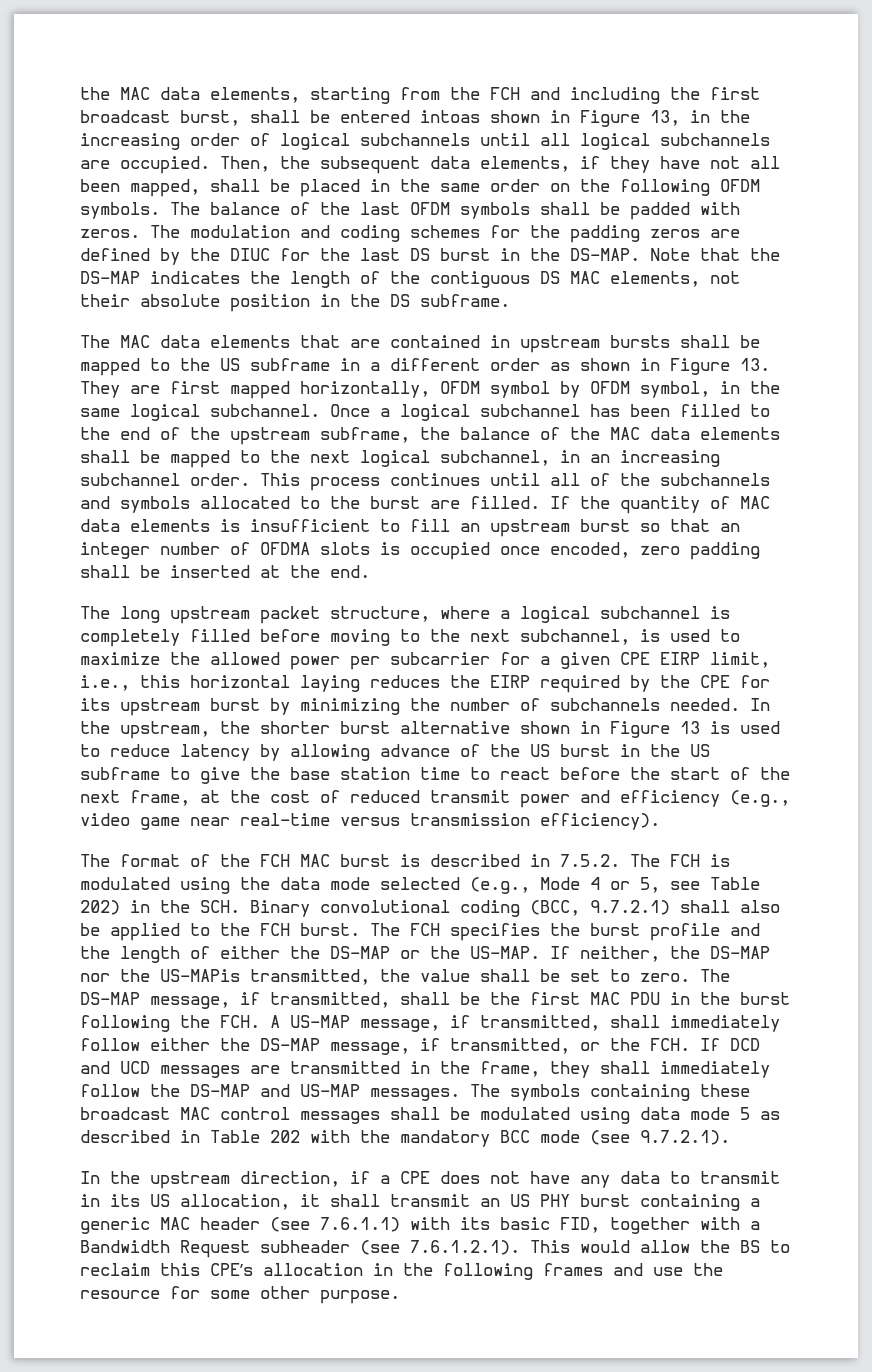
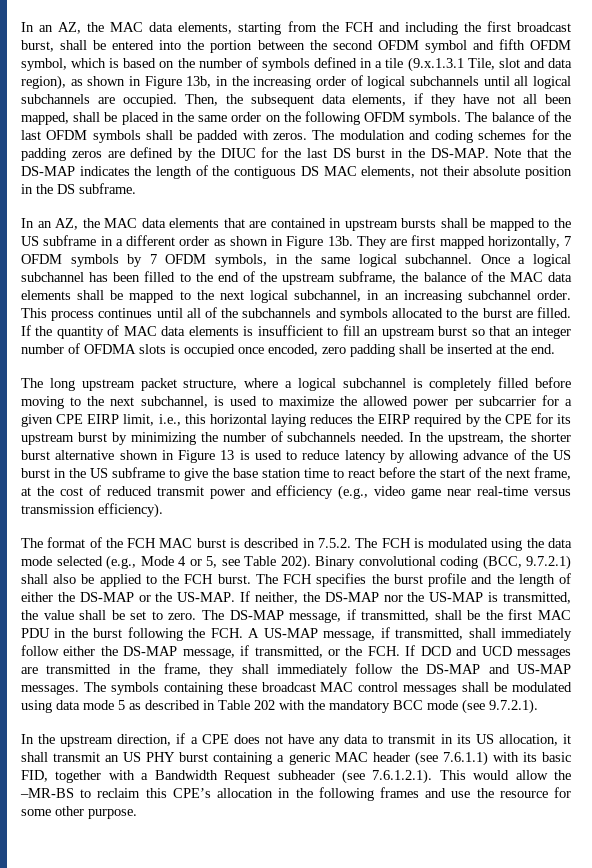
(80, 93) none -> [21,22,82,34] In an AZ,
[420,110,680,127] intoas shown in Figure 13, -> [159,39,571,53] [21,57,573,72] [21,75,212,90] into the portion between the second OFDM symbol and fifth OFDM symbol, which is based on the number of symbols defined in a tile (9.x.1.3.1 Tile, slot and data region), as shown in Figure 13b,
[80,335,110,348] The -> [21,218,100,230] In an AZ, the
[740,358,770,371] 13. -> [327,236,353,246] 13b.
[440,381,710,398] OFDM symbol by OFDM symbol, -> [564,236,571,246] [21,254,268,267] 7 OFDM symbols by 7 OFDM symbols,
[80,900,240,915] 202) in the SCH. -> [280,555,311,570] 202).
[160,969,240,982] US-MAPis -> [429,592,499,602] US-MAP is
[740,1240,760,1253] BS -> [20,788,74,798] –MR-BS

